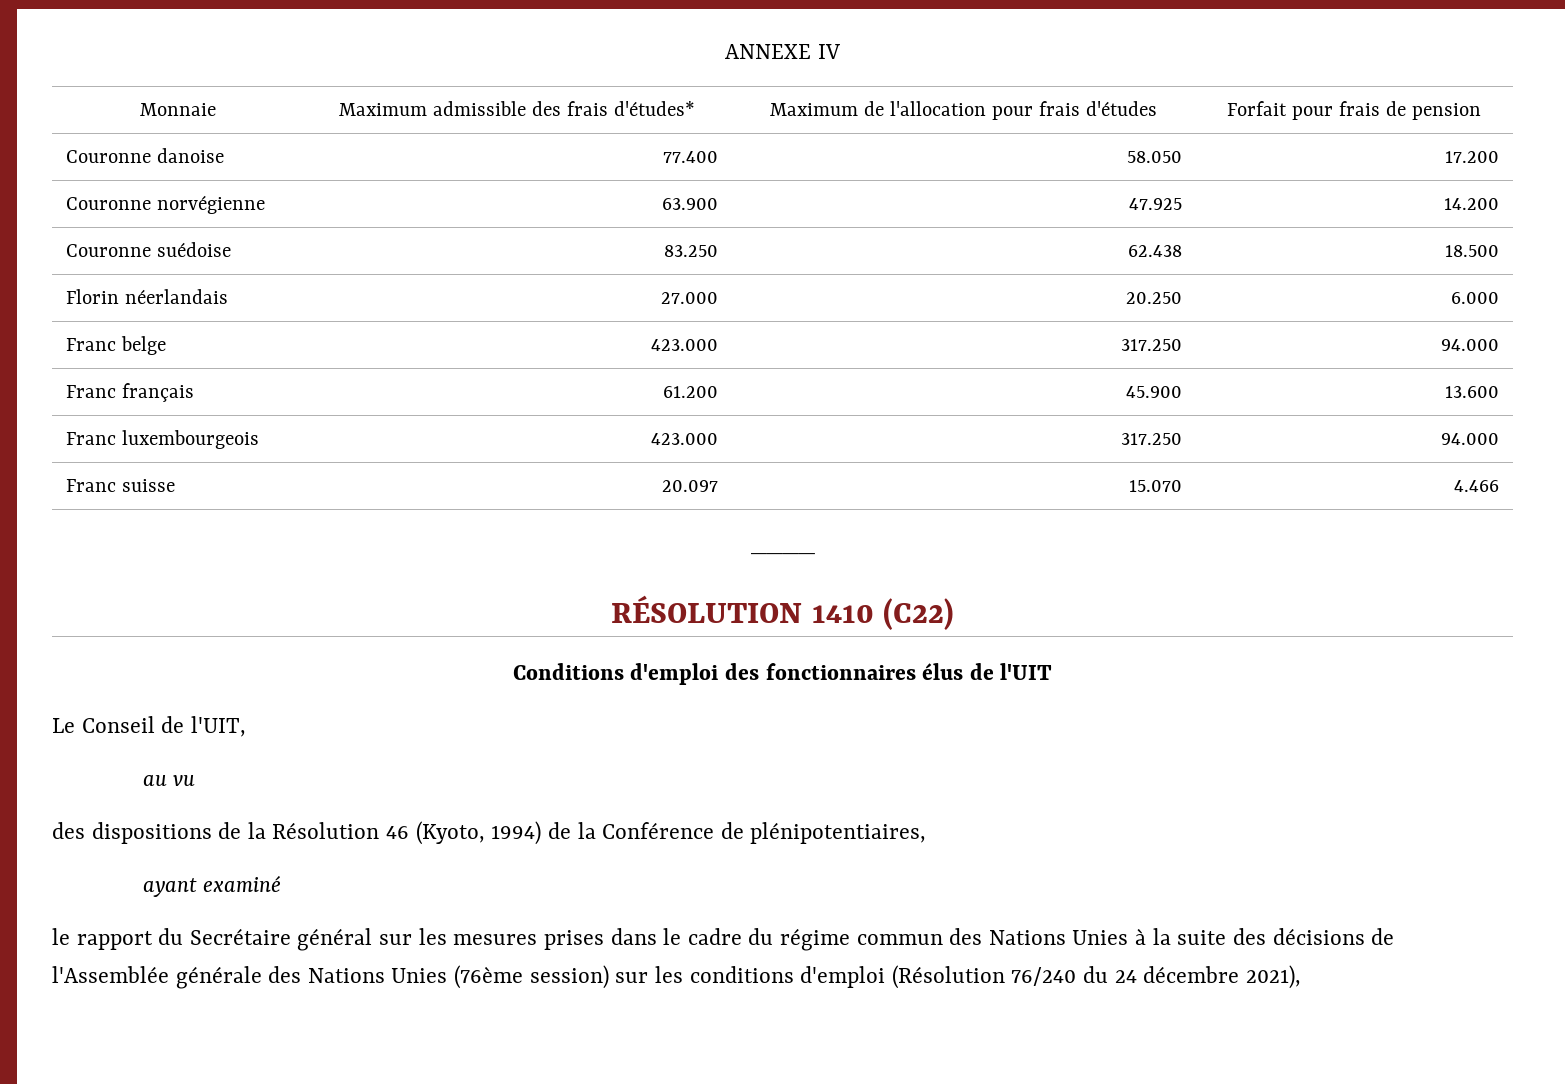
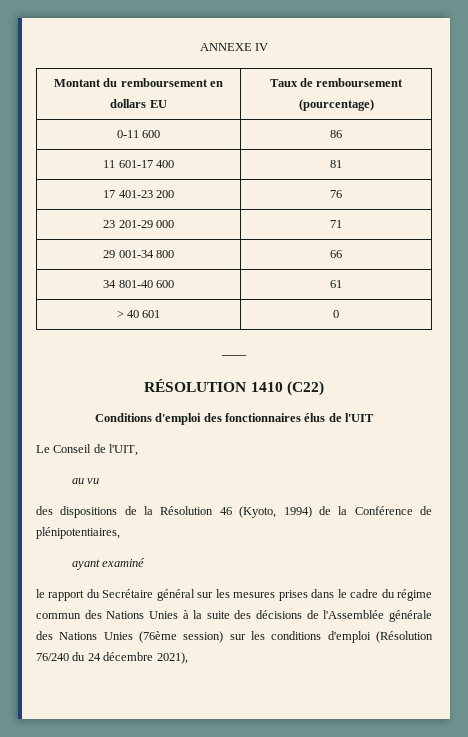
[139,103,216,116] [339,101,695,116] [770,101,1157,120] [1227,101,1481,120] [65,148,224,163] [663,151,719,163] [1127,151,1183,163] [1445,151,1500,163] [65,195,265,214] [662,198,719,210] [1129,198,1183,210] [1444,198,1500,210] [65,242,231,257] [664,245,719,257] [1128,245,1183,257] [1445,245,1500,257] [65,289,228,304] [661,292,719,304] [1126,292,1183,304] [1451,292,1500,304] [65,336,166,355] [651,339,719,351] [1121,339,1183,351] [1441,339,1500,351] [65,383,194,402] [663,386,719,398] [1126,386,1183,398] [1445,386,1500,398] [65,430,259,449] [651,433,719,445] [1121,433,1183,445] [1441,433,1500,445] [65,479,175,492] [662,480,719,492] [1129,480,1183,492] [1454,480,1500,492] Monnaie | Maximum admissible des frais d'études* | Maximum de l'allocation pour frais d'études | Forfait pour frais de pension // Couronne danoise | 77.400 | 58.050 | 17.200 // Couronne norvégienne | 63.900 | 47.925 | 14.200 // Couronne suédoise | 83.250 | 62.438 | 18.500 // Florin néerlandais | 27.000 | 20.250 | 6.000 // Franc belge | 423.000 | 317.250 | 94.000 // Franc français | 61.200 | 45.900 | 13.600 // Franc luxembourgeois | 423.000 | 317.250 | 94.000 // Franc suisse | 20.097 | 15.070 | 4.466 -> [53,78,224,87] [110,99,167,108] [269,78,404,87] [298,99,374,111] [116,130,161,138] [330,130,342,138] [103,160,174,168] [330,160,342,168] [103,190,174,198] [330,190,342,198] [103,220,174,228] [330,220,342,228] [103,250,174,258] [330,250,342,258] [103,280,174,288] [330,280,342,288] [116,310,161,318] [333,310,339,318] Montant du remboursement en dollars EU | Taux de remboursement (pourcentage) // 0-11 600 | 86 // 11 601-17 400 | 81 // 17 401-23 200 | 76 // 23 201-29 000 | 71 // 29 001-34 800 | 66 // 34 801-40 600 | 61 // > 40 601 | 0

